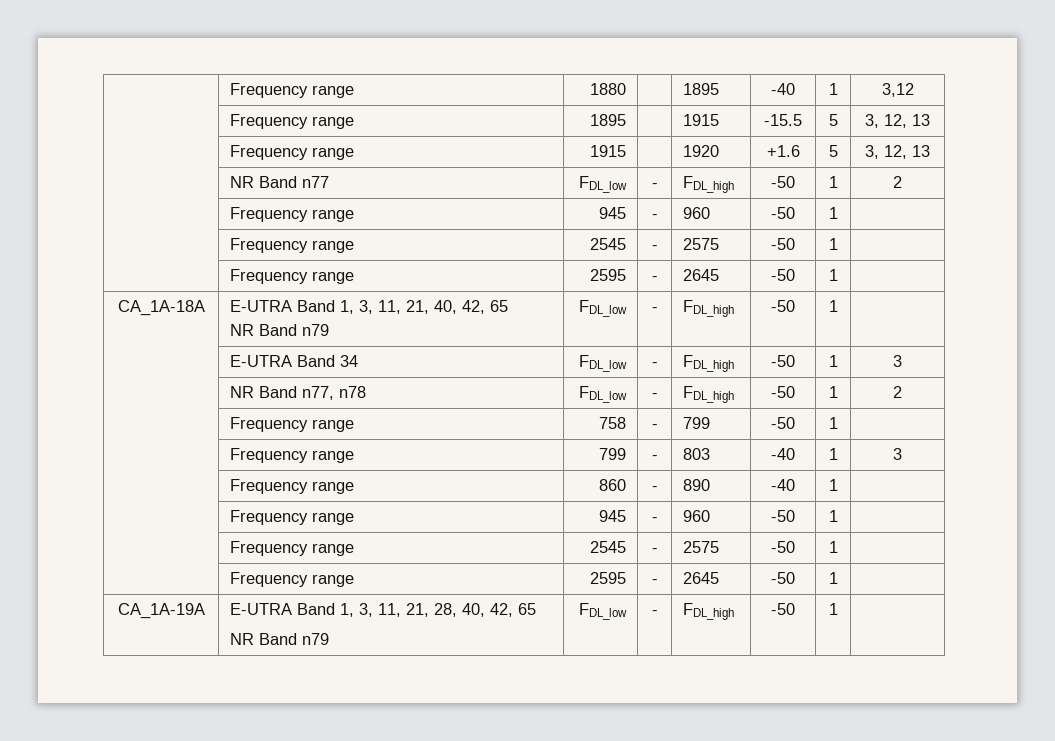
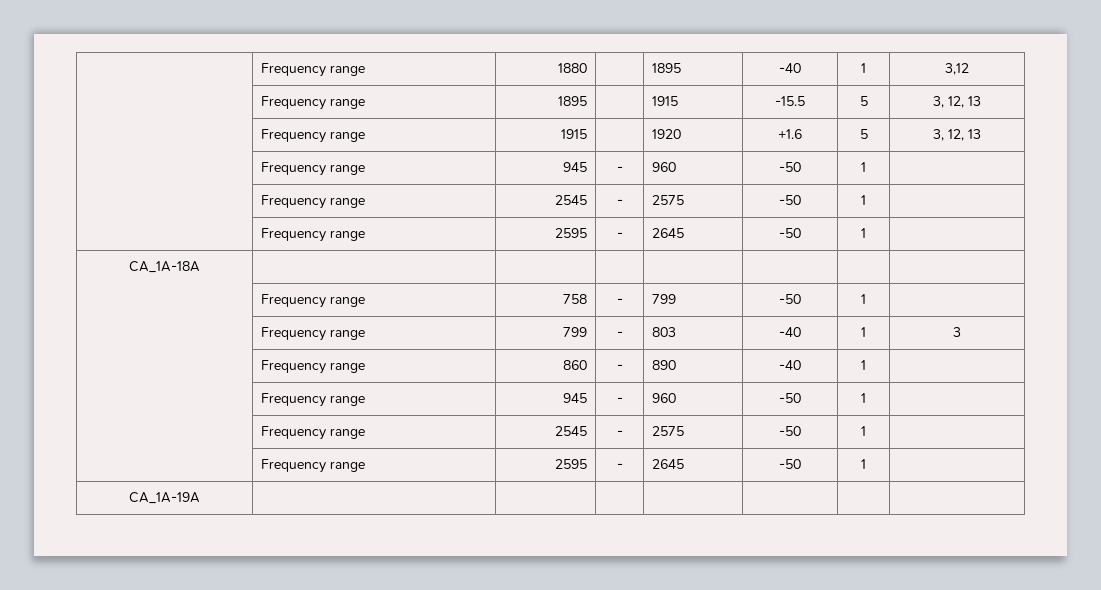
[230,176,330,188] [578,176,627,193] [651,183,658,188] [683,176,735,193] [771,176,795,188] [828,176,838,188] [893,176,902,188] // | NR Band n77 | FDL_low | - | FDL_high | -50 | 1 | 2 -> (981, 134) none
[230,300,509,314] [230,324,330,336] [578,300,627,317] [651,307,658,312] [683,300,735,317] [771,300,795,312] [828,300,838,312] [230,355,359,367] [578,355,627,372] [651,362,658,367] [683,355,735,372] [771,355,795,367] [828,355,838,367] [893,355,902,367] [230,386,367,400] [578,386,627,403] [651,393,658,398] [683,386,735,403] [771,386,795,398] [828,386,838,398] [893,386,902,398] E-UTRA Band 1, 3, 11, 21, 40, 42, 65 // NR Band n79 | FDL_low | - | FDL_high | -50 | 1 | // | E-UTRA Band 34 | FDL_low | - | FDL_high | -50 | 1 | 3 // | NR Band n77, n78 | FDL_low | - | FDL_high | -50 | 1 | 2 -> (200, 267) | | | | | |
[230,603,537,617] [230,633,330,645] [578,603,627,620] [651,610,658,615] [683,603,735,620] [771,603,795,615] [828,603,838,615] E-UTRA Band 1, 3, 11, 21, 28, 40, 42, 65 // NR Band n79 | FDL_low | - | FDL_high | -50 | 1 -> (200, 498) | | | | |

